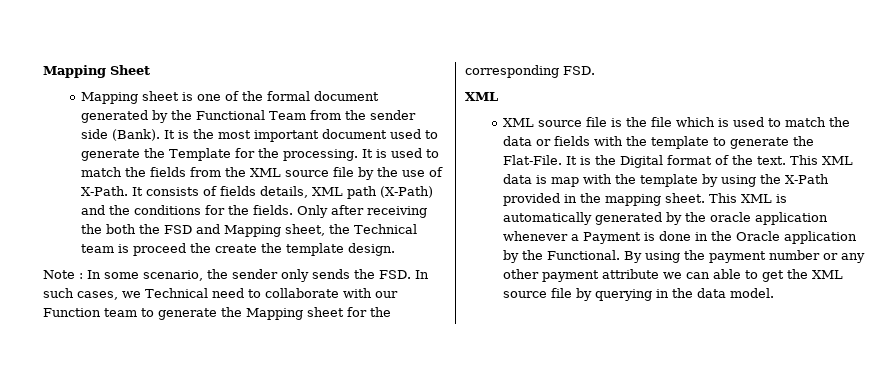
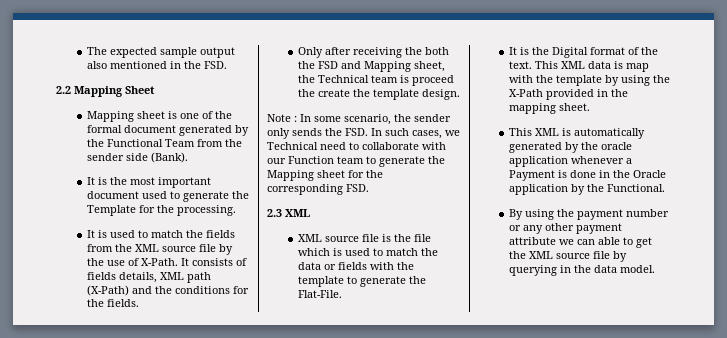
(43, 71) none -> [86,47,235,58] [86,61,227,69] [56,86,71,94] The expected sample output also mentioned in the FSD. // 2.2
(160, 135) none -> (188, 157) //
(358, 155) none -> (236, 210) //
(293, 210) none -> (139, 303) //
(595, 70) none -> [267,209,282,217] 2.3
(562, 160) none -> (342, 294) //
(705, 198) none -> (590, 107) //
(620, 255) none -> (665, 188) //

